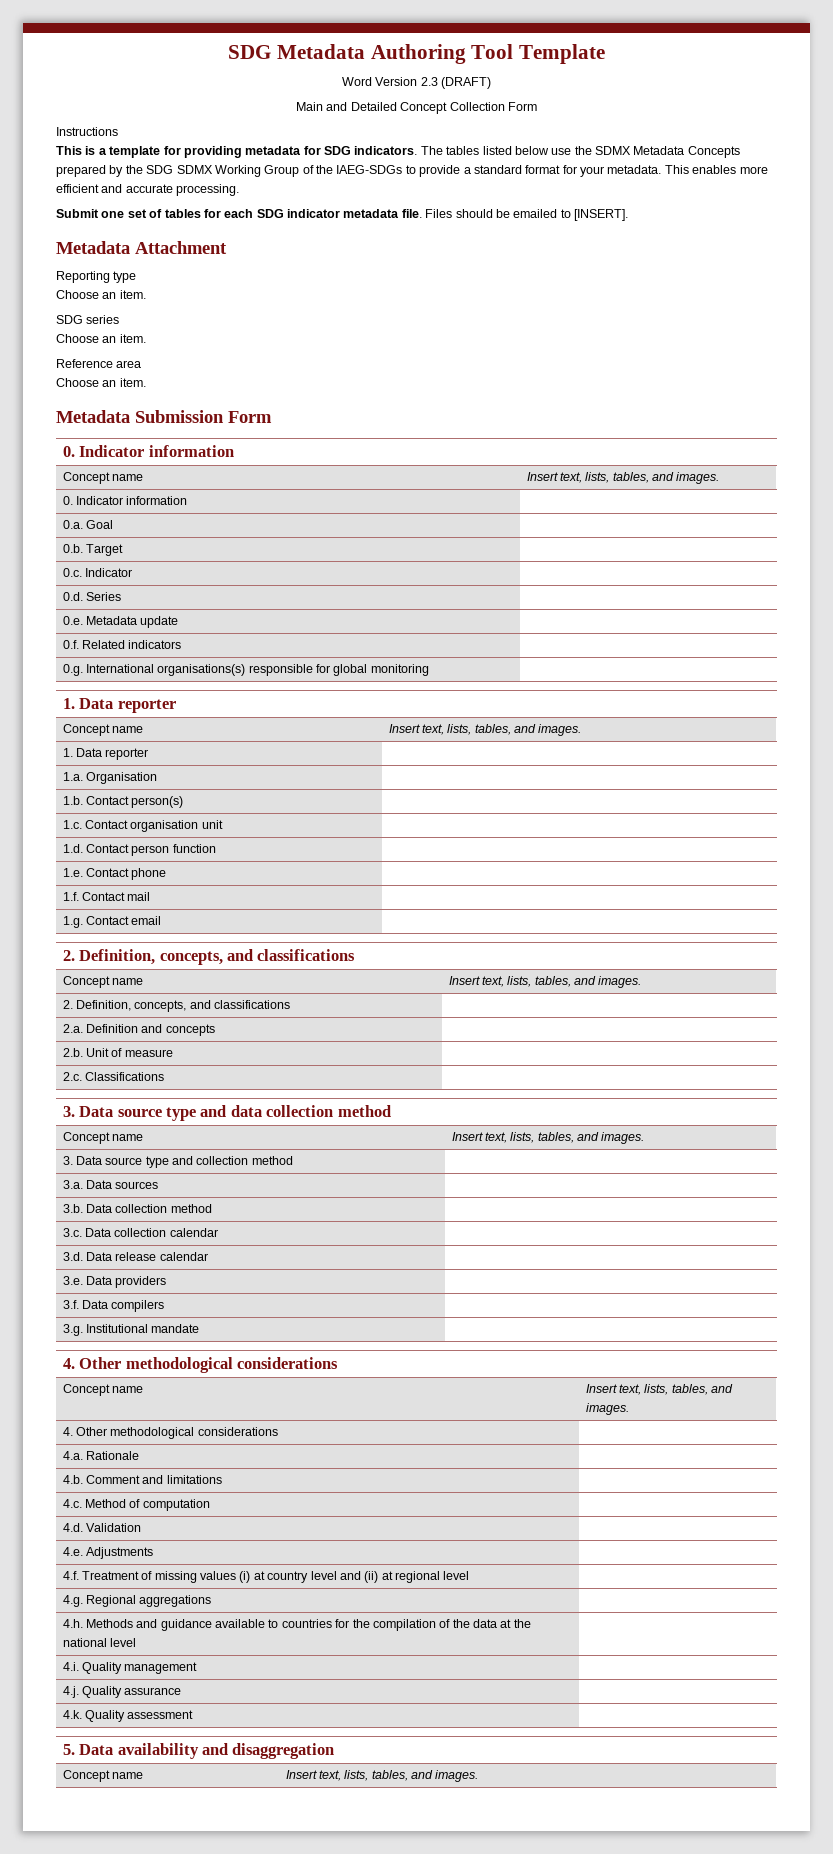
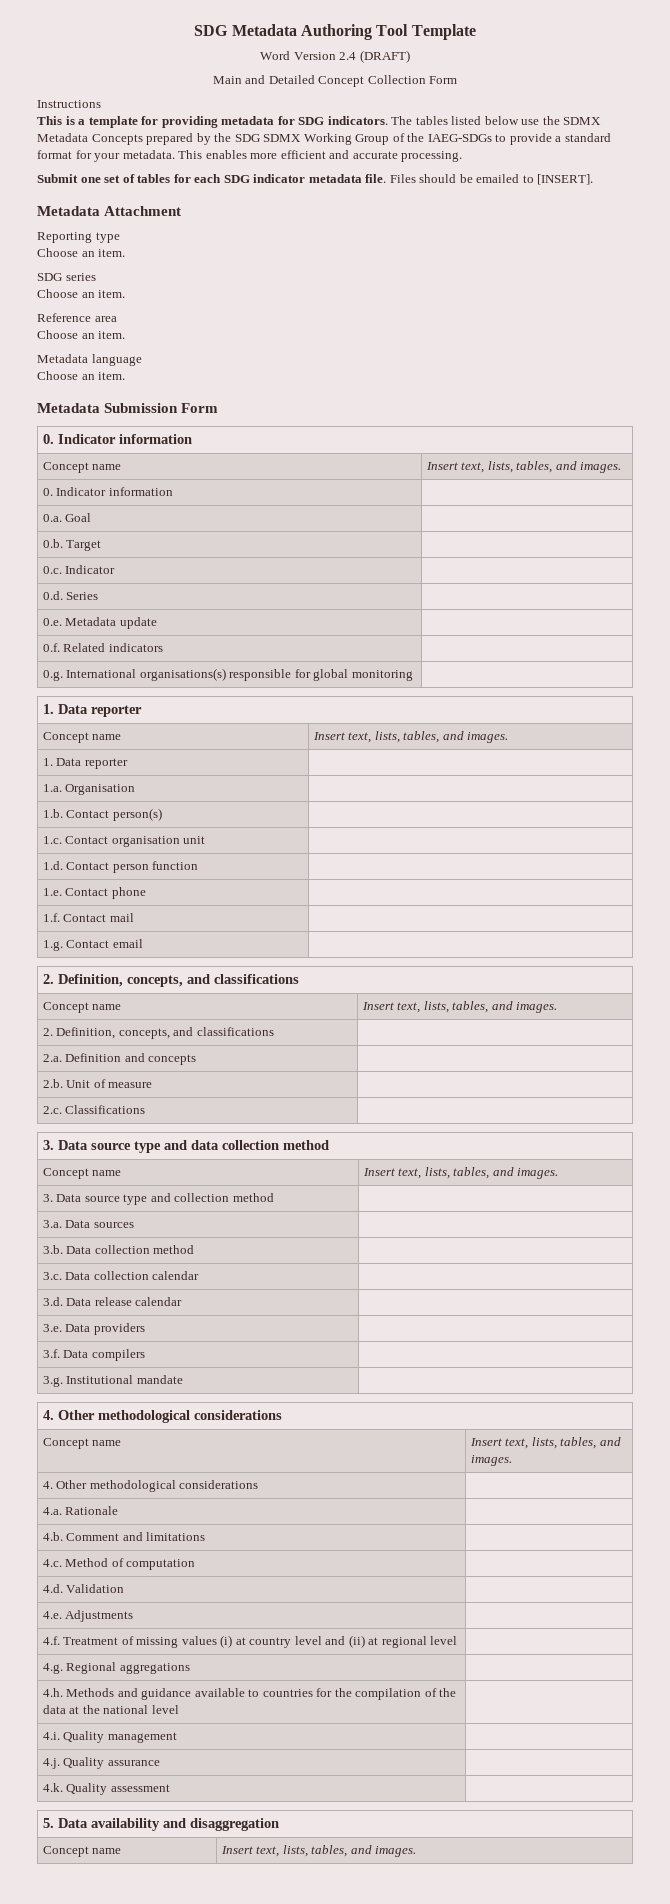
[420,77,438,86] 2.3 -> [339,52,357,60] 2.4
(146, 382) none -> [37,354,142,366] [37,371,126,380] // Metadata language // Choose an item.

